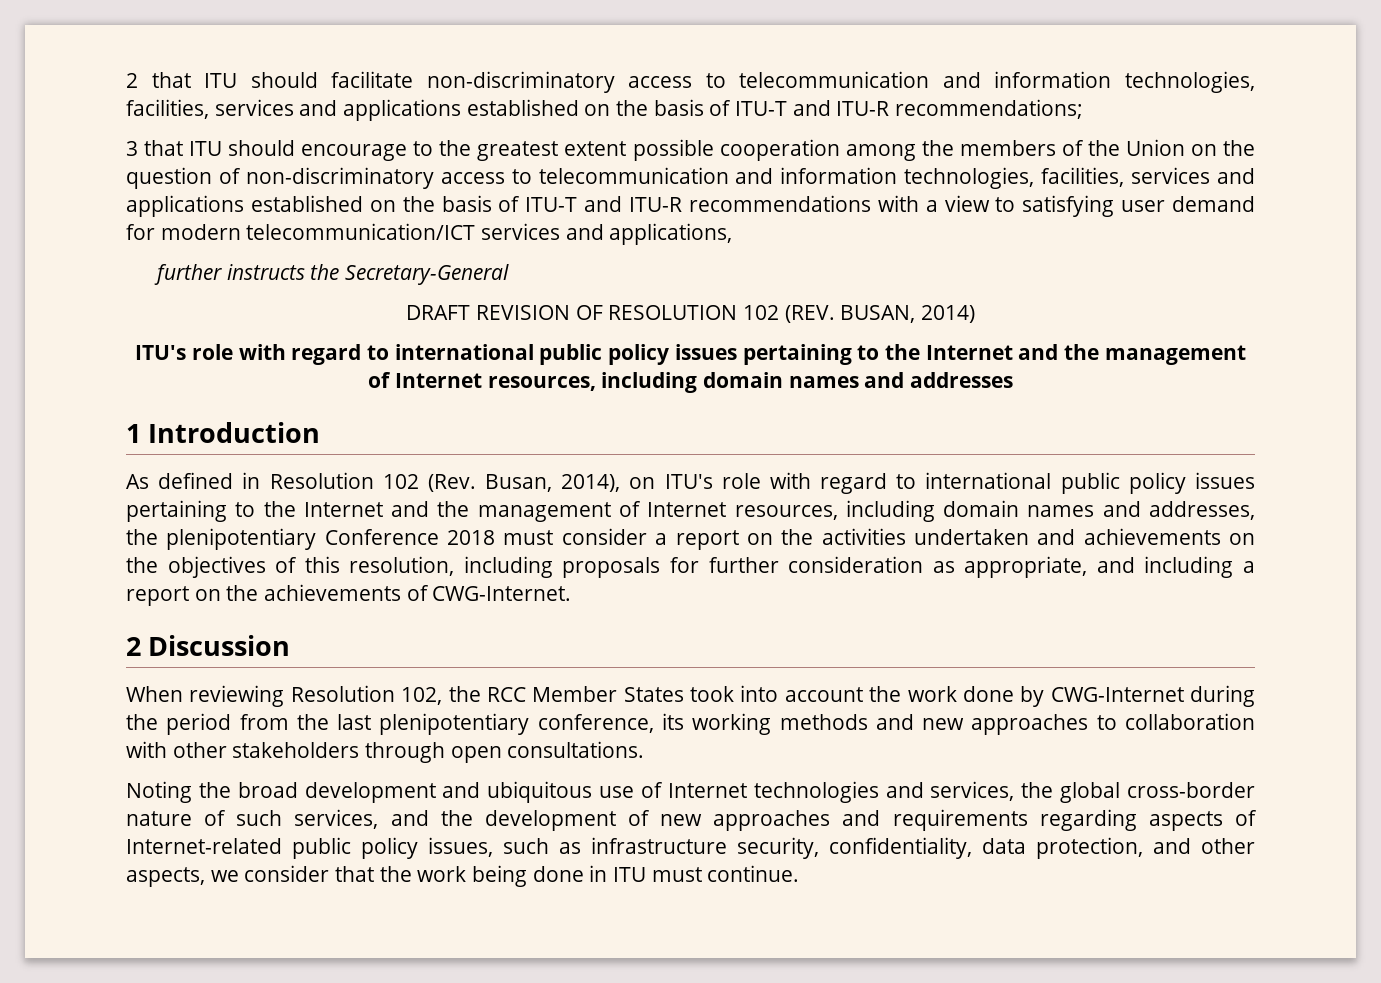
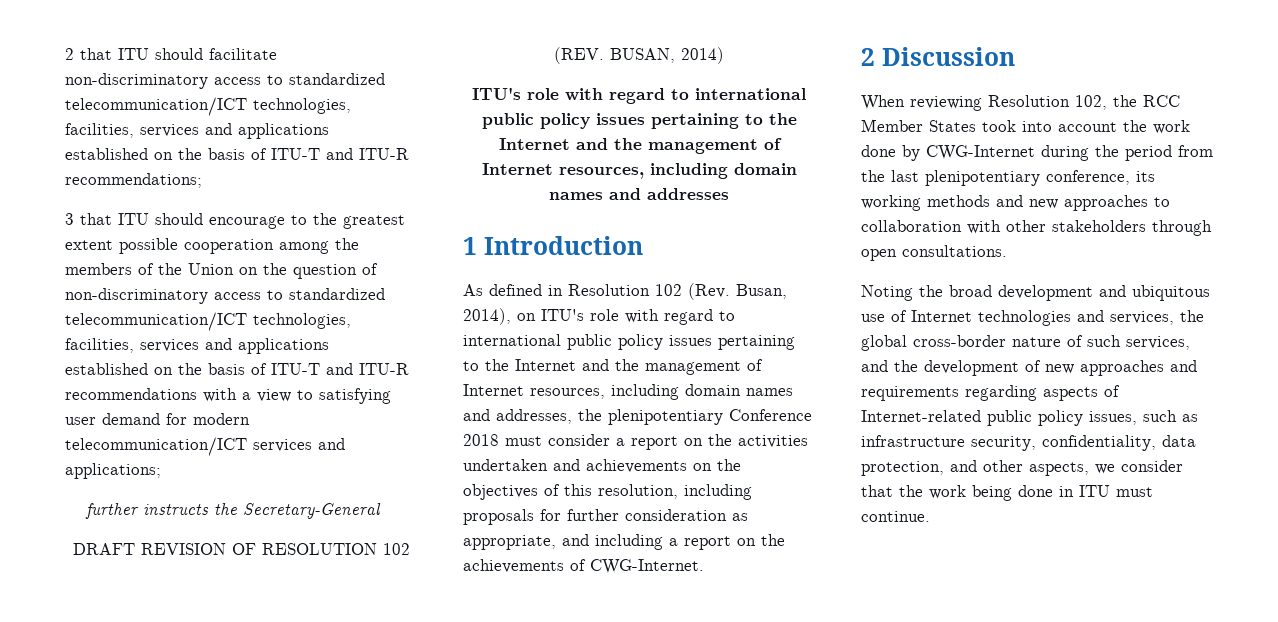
[739,71,1112,88] telecommunication and information -> [289,73,385,85] [65,97,247,116] standardized telecommunication/ICT
[538,167,898,184] telecommunication and information -> [289,288,385,300] [65,312,247,331] standardized telecommunication/ICT
[609,223,733,245] applications, -> [65,463,161,479] applications;

